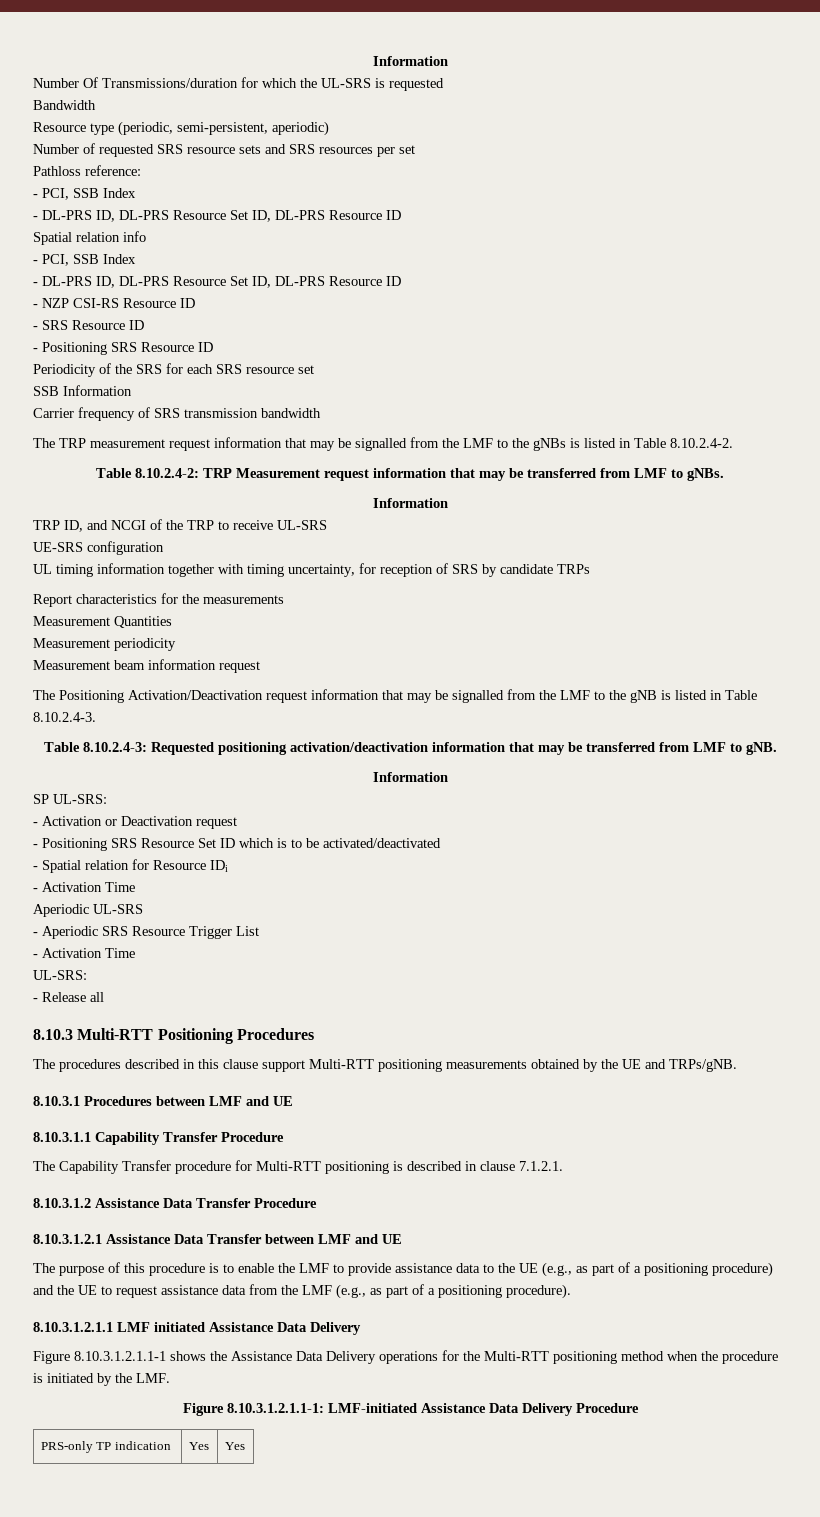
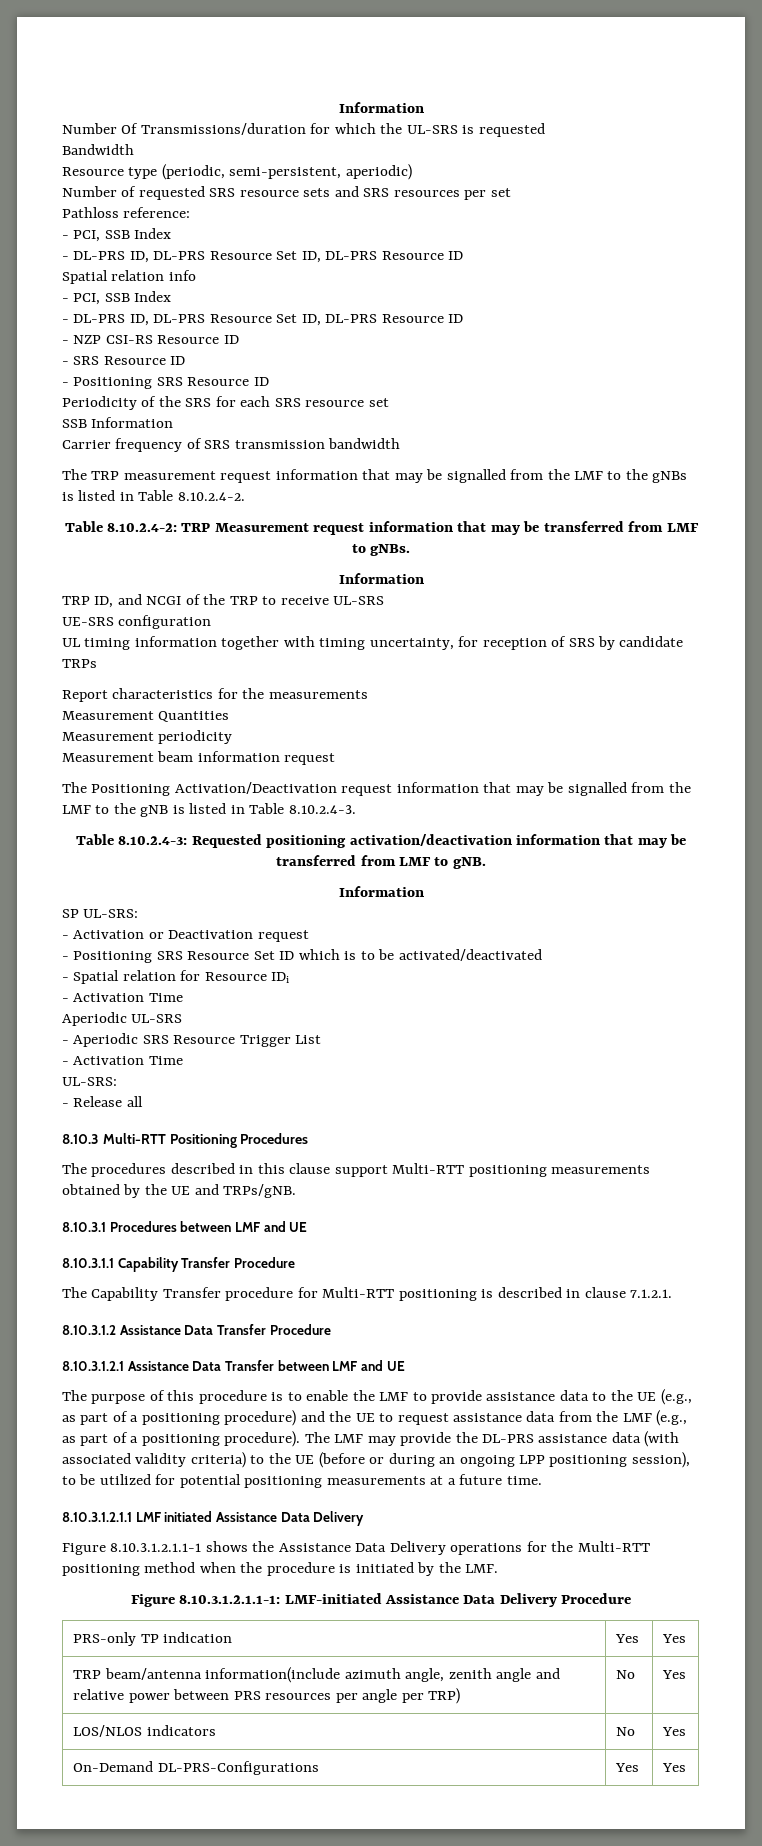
(571, 1291) none -> [304,1431,680,1447] [62,1452,690,1468] [62,1474,542,1488] The LMF may provide the DL-PRS assistance data (with associated validity criteria) to the UE (before or during an ongoing LPP positioning session), to be utilized for potential positioning measurements at a future time.
(245, 1446) none -> [73,1667,560,1683] [73,1688,460,1704] [616,1670,636,1679] [662,1670,687,1679] [73,1725,216,1737] [616,1727,636,1736] [662,1727,687,1736] [73,1761,319,1775] [615,1763,640,1772] [662,1763,687,1772] // TRP beam/antenna information(include azimuth angle, zenith angle and relative power between PRS resources per angle per TRP) | No | Yes // LOS/NLOS indicators | No | Yes // On-Demand DL-PRS-Configurations | Yes | Yes

